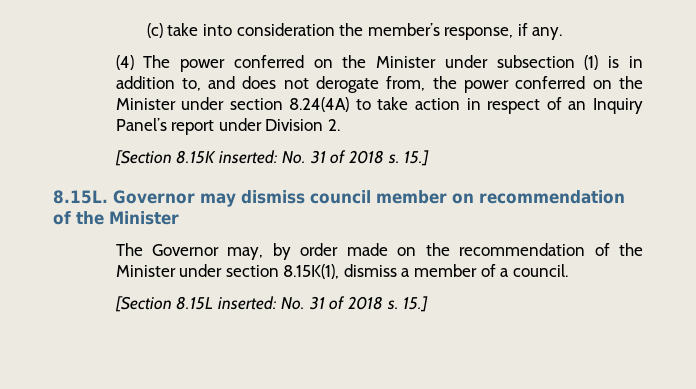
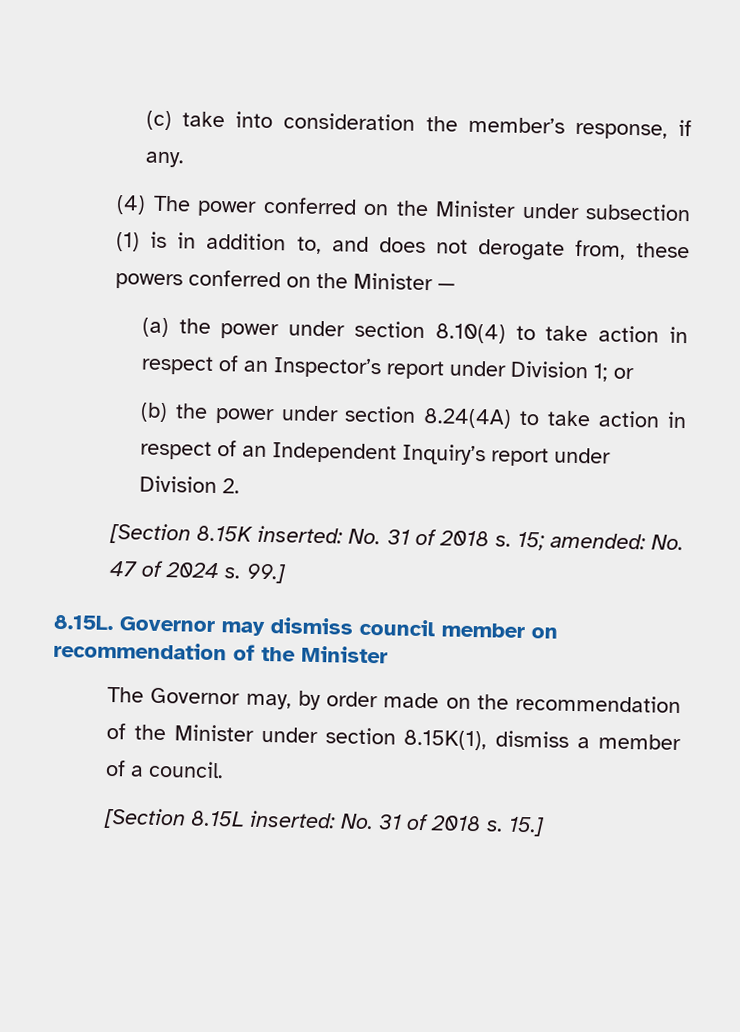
[432,76,643,93] [115,98,176,110] the power conferred on the Minister -> [636,242,690,259] [115,269,457,291] [141,317,688,344] [140,355,634,382] [139,402,275,425] these powers conferred on the Minister — // (a) the power under section 8.10(4) to take action in respect of an Inspector’s report under Division 1; or // (b) the power
[592,98,643,114] [115,118,167,131] Inquiry Panel’s -> [271,442,486,466] Independent Inquiry’s
[404,150,430,166] 15.] -> [516,531,684,551] [109,560,288,584] 15; amended: No. 47 of 2024 s. 99.]

